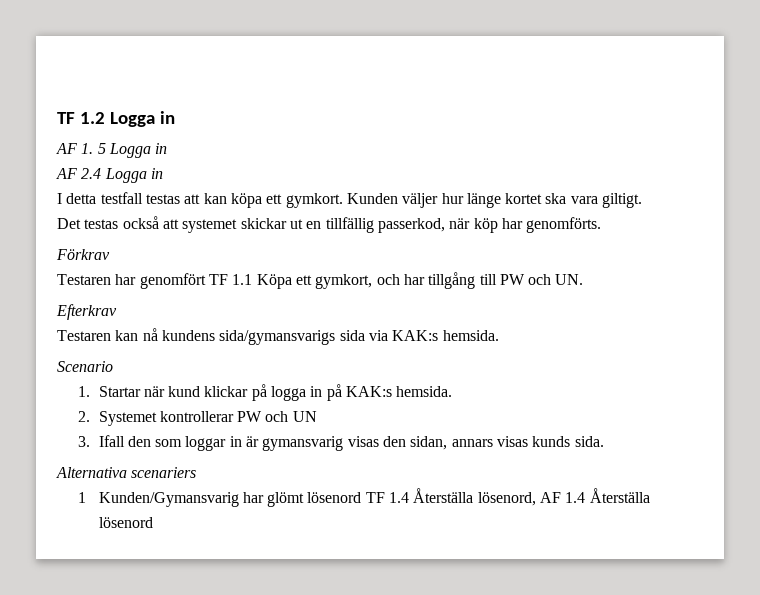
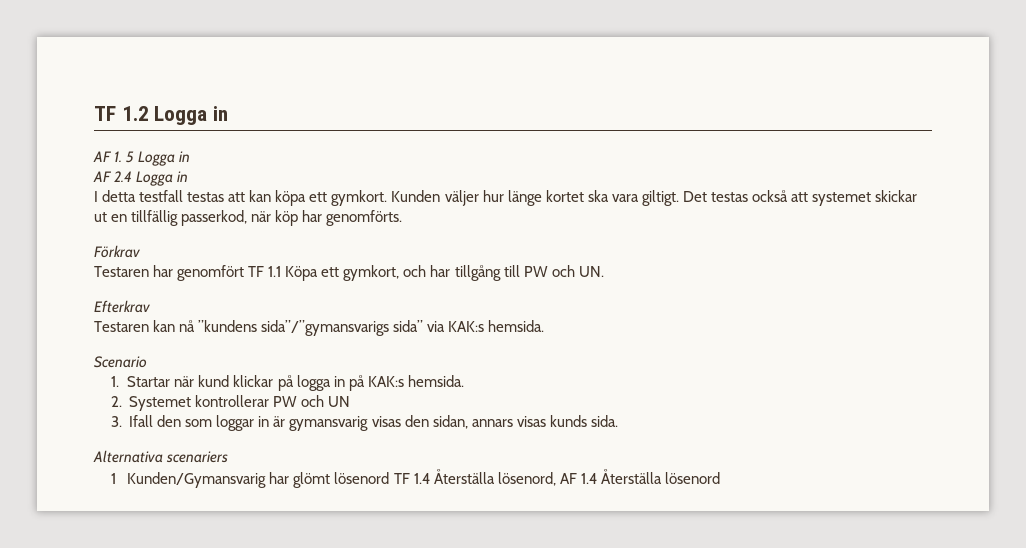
[161,330,365,345] kundens sida/gymansvarigs sida -> [198,320,424,336] ”kundens sida”/”gymansvarigs sida”

